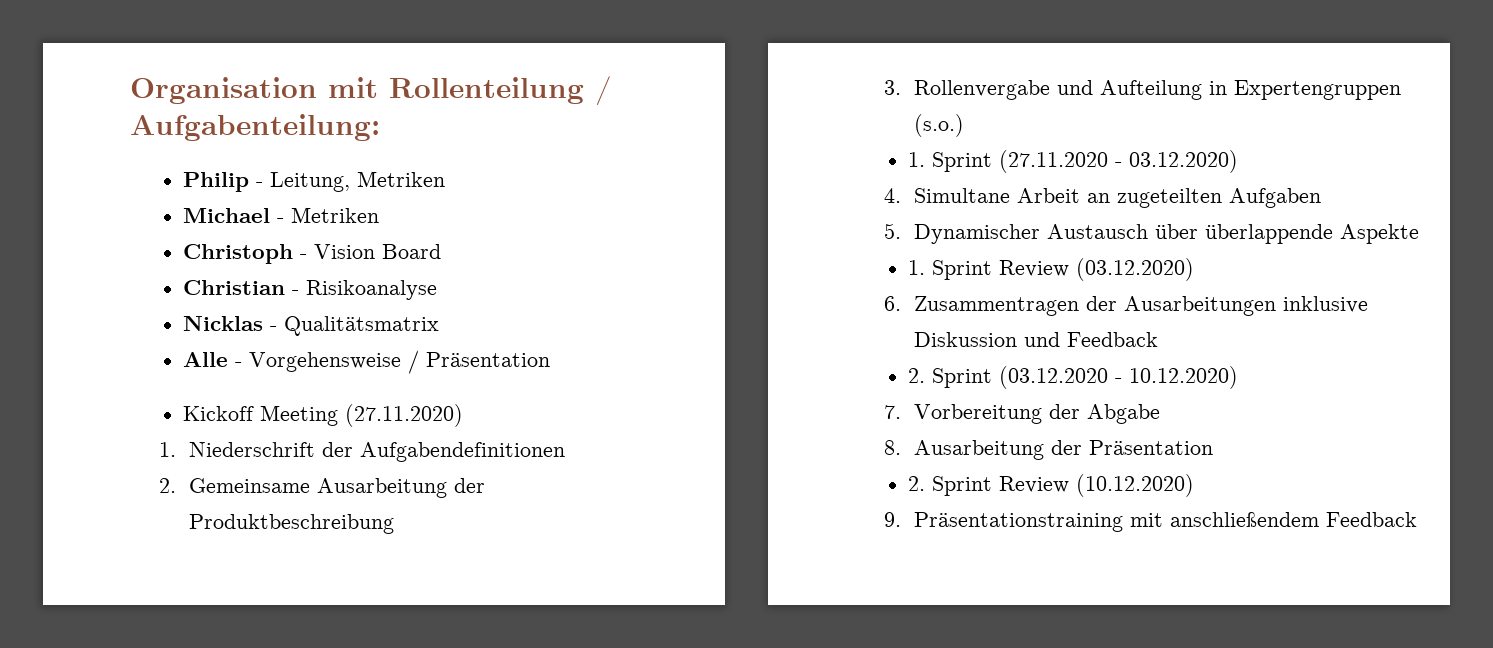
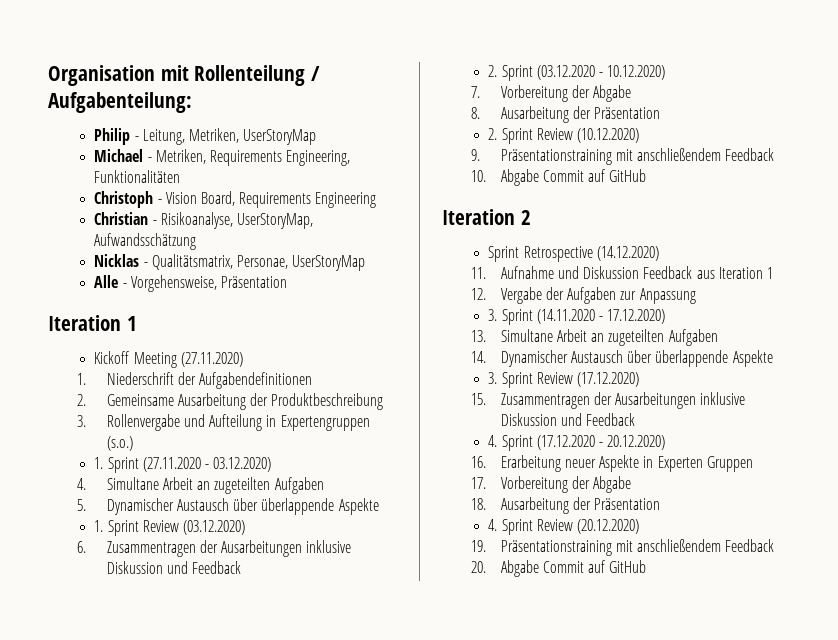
[356,171,445,187] Metriken -> [188,128,317,145] Metriken, UserStoryMap
[290,207,379,223] Metriken -> [155,149,351,166] [94,170,181,183] Metriken, Requirements Engineering, Funktionalitäten
[381,244,441,259] Board -> [200,191,377,208] Board, Requirements Engineering
[305,280,437,300] Risikoanalyse -> [160,212,313,229] [94,233,197,250] Risikoanalyse, UserStoryMap, Aufwandsschätzung
[283,316,439,336] Qualitätsmatrix -> [151,254,366,271] Qualitätsmatrix, Personae, UserStoryMap
[248,350,550,374] Vorgehensweise / Präsentation -> [130,275,287,292] [48,315,137,331] Vorgehensweise, Präsentation // Iteration 1
(1417, 519) none -> [471,169,647,186] [442,209,531,225] [488,246,659,262] [471,266,773,279] [471,287,696,304] [488,309,666,325] [471,329,718,346] [471,350,773,367] [488,372,639,388] [471,392,746,409] [500,413,636,426] [488,435,666,451] [471,455,753,472] [471,476,632,493] [471,497,661,514] [488,519,639,535] [471,539,775,556] [471,560,647,577] // 10. Abgabe Commit auf GitHub // Iteration 2 // Sprint Retrospective (14.12.2020) // 11. Aufnahme und Diskussion Feedback aus Iteration 1 // 12. Vergabe der Aufgaben zur Anpassung // 3. Sprint (14.11.2020 - 17.12.2020) // 13. Simultane Arbeit an zugeteilten Aufgaben // 14. Dynamischer Austausch über überlappende Aspekte // 3. Sprint Review (17.12.2020) // 15. Zusammentragen der Ausarbeitungen inklusive Diskussion und Feedback // 4. Sprint (17.12.2020 - 20.12.2020) // 16. Erarbeitung neuer Aspekte in Experten Gruppen // 17. Vorbereitung der Abgabe // 18. Ausarbeitung der Präsentation // 4. Sprint Review (20.12.2020) // 19. Präsentationstraining mit anschließendem Feedback // 20. Abgabe Commit auf GitHub

